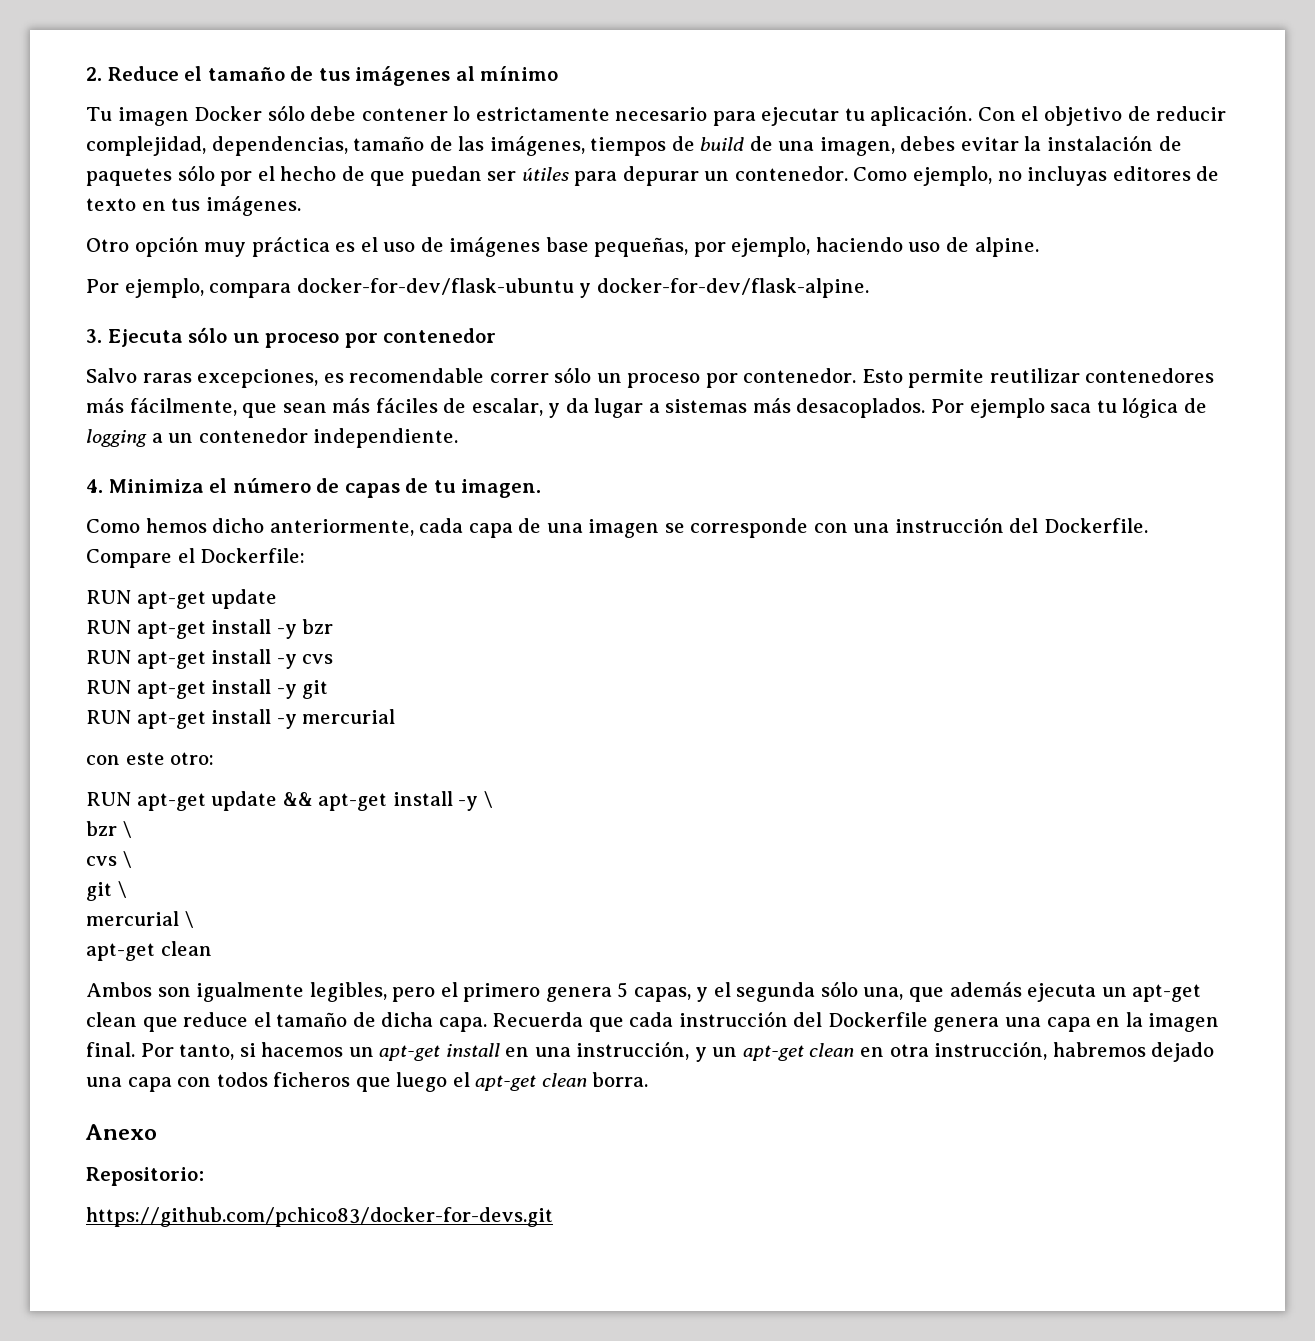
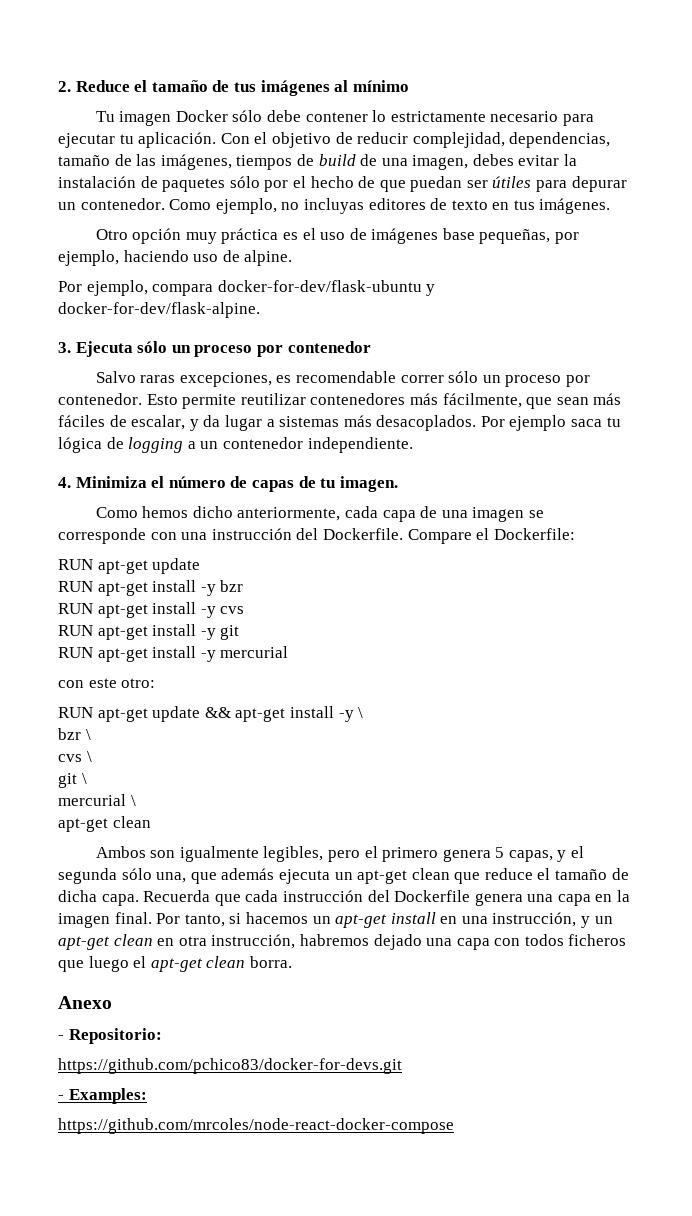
(157, 1132) none -> [58,1035,64,1040] -
(553, 1217) none -> [58,1088,147,1104] [58,1118,454,1134] // - Examples: // https://github.com/mrcoles/node-react-docker-compose

